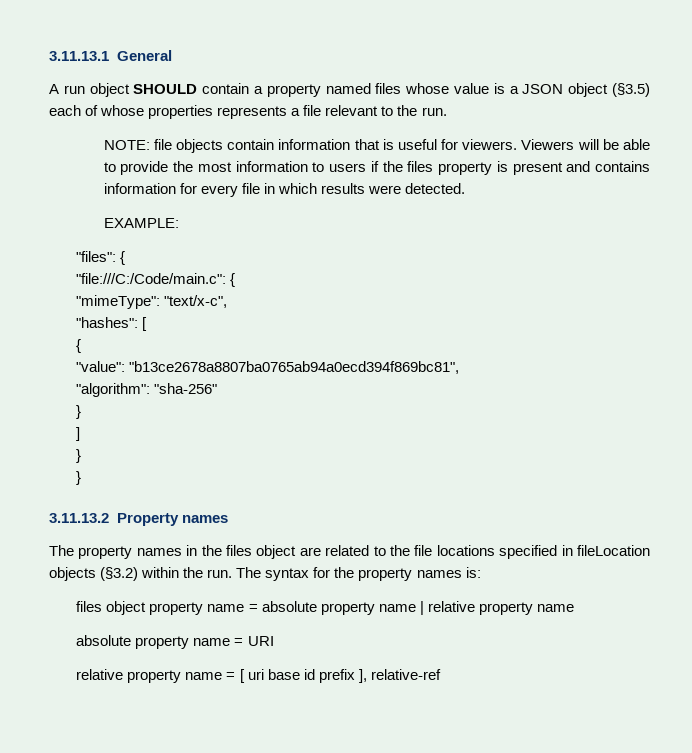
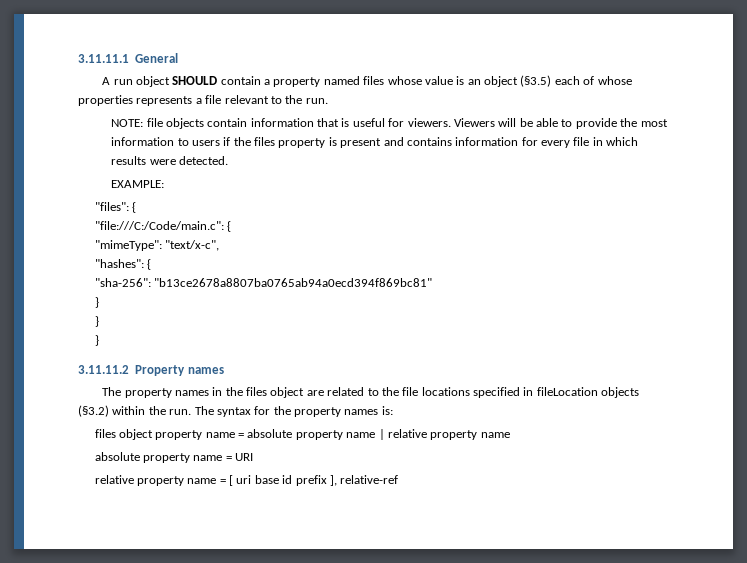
[49,51,109,61] 3.11.13.1 -> [78,54,129,63] 3.11.11.1
[509,84,564,94] a JSON -> [467,79,481,85] an
[142,317,148,331] [76,339,82,353] [76,361,460,374] [76,383,218,397] [76,405,82,419] [76,427,81,441] [76,449,82,463] [76,471,82,485] [49,513,109,523] [ // { // "value": "b13ce2678a8807ba0765ab94a0ecd394f869bc81", // "algorithm": "sha-256" // } // ] // } // } // 3.11.13.2 -> [146,259,151,270] [94,278,432,287] [94,297,99,308] [94,316,99,327] [94,335,99,346] [78,365,129,374] { // "sha-256": "b13ce2678a8807ba0765ab94a0ecd394f869bc81" // } // } // } // 3.11.11.2

